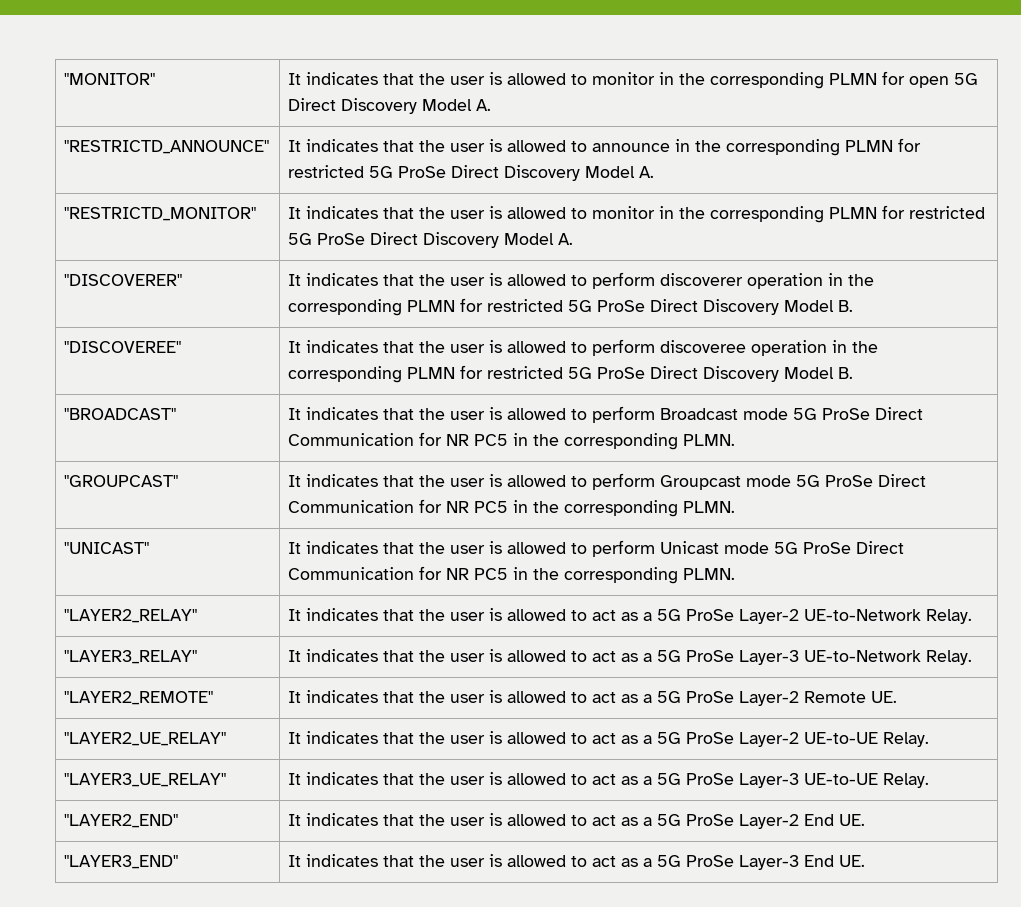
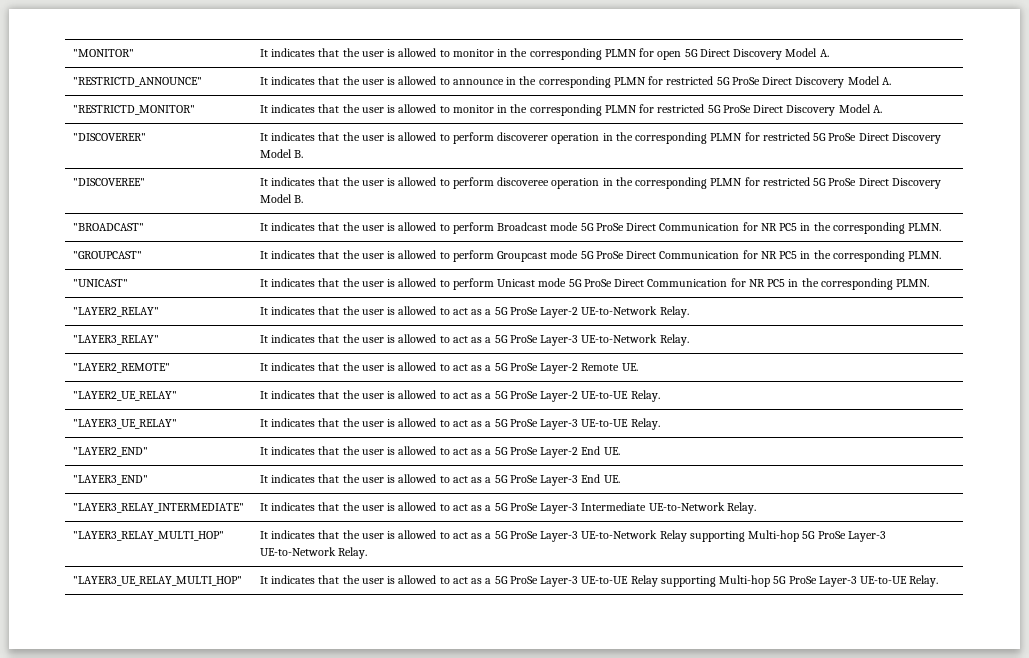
(866, 861) none -> [72,503,244,513] [259,502,756,514] [72,531,224,541] [259,530,886,542] [259,547,368,559] [72,576,242,586] [259,575,939,587] // "LAYER3_RELAY_INTERMEDIATE" | It indicates that the user is allowed to act as a 5G ProSe Layer-3 Intermediate UE-to-Network Relay. // "LAYER3_RELAY_MULTI_HOP" | It indicates that the user is allowed to act as a 5G ProSe Layer-3 UE-to-Network Relay supporting Multi-hop 5G ProSe Layer-3 UE-to-Network Relay. // "LAYER3_UE_RELAY_MULTI_HOP" | It indicates that the user is allowed to act as a 5G ProSe Layer-3 UE-to-UE Relay supporting Multi-hop 5G ProSe Layer-3 UE-to-UE Relay.

